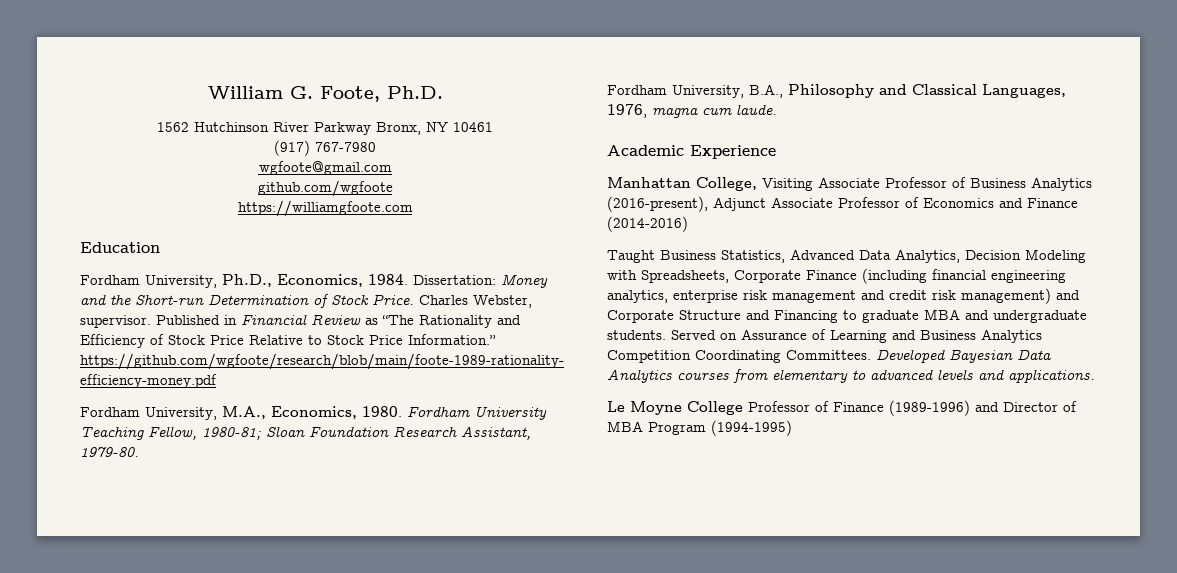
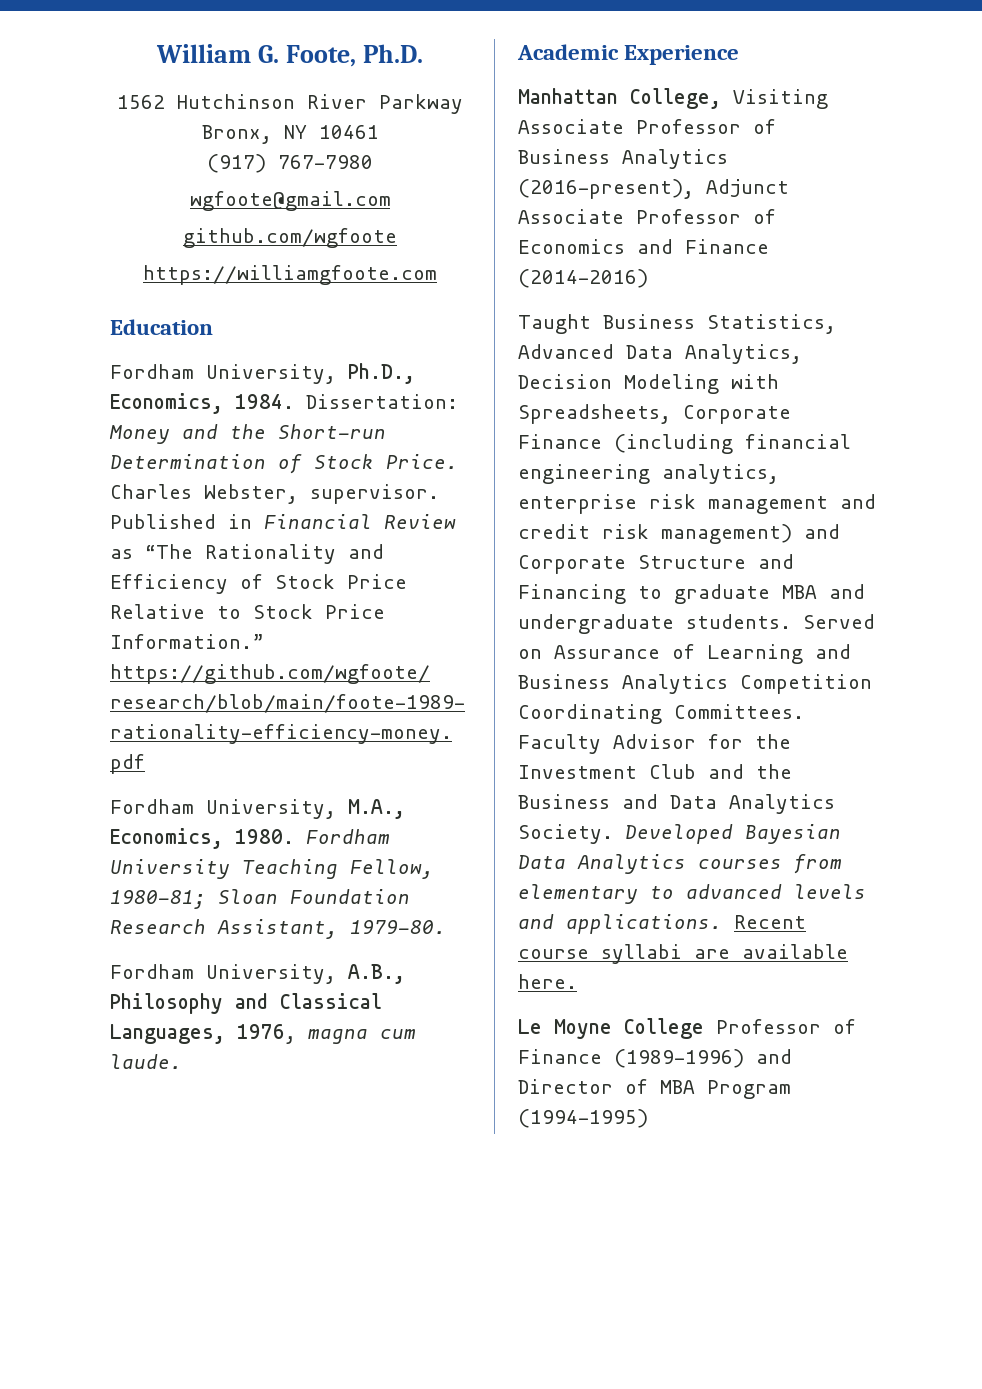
[749,84,783,98] B.A., -> [348,964,405,984] A.B.,
(871, 355) none -> [518,734,791,754] [518,764,792,779] [518,794,835,814] [518,824,613,844] Faculty Advisor for the Investment Club and the Business and Data Analytics Society.
(1095, 376) none -> [734,915,806,929] [518,944,848,964] [518,974,577,989] Recent course syllabi are available here.

